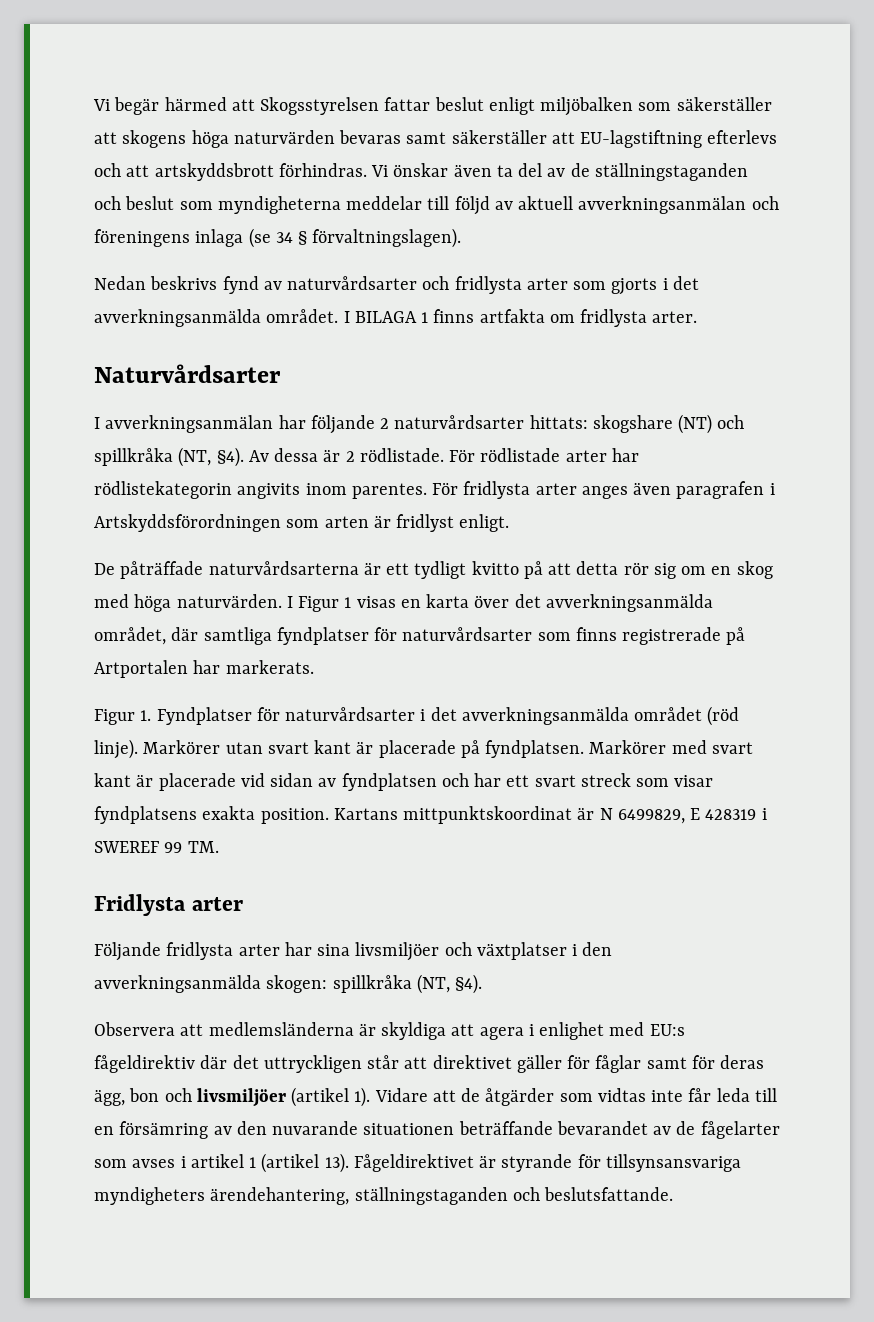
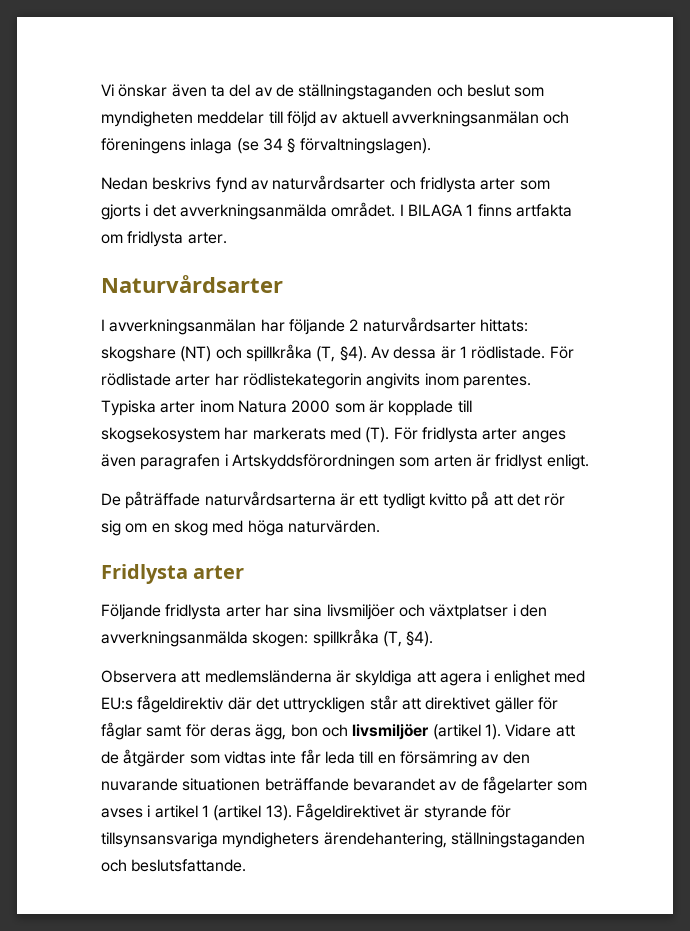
[93,97,772,116] [94,130,778,148] [94,163,389,181] Vi begär härmed att Skogsstyrelsen fattar beslut enligt miljöbalken som säkerställer att skogens höga naturvärden bevaras samt säkerställer att EU-lagstiftning efterlevs och att artskyddsbrott förhindras. Vi -> [101,84,114,96] Vi
[217,196,341,214] myndigheterna -> [101,111,193,127] myndigheten
[178,447,212,467] (NT, -> [316,346,336,362] (T,
[345,451,355,462] 2 -> [459,346,467,358] 1
(427, 491) none -> [101,400,472,416] [101,427,390,443] Typiska arter inom Natura 2000 som är kopplade till skogsekosystem har markerats med (T).
[576,561,619,575] detta -> [516,493,540,506] det
[286,594,713,612] [94,627,746,645] [94,660,314,678] [94,706,740,726] [94,739,753,759] [94,773,714,791] [94,806,767,824] [94,841,219,853] I Figur 1 visas en karta över det avverkningsanmälda området, där samtliga fyndplatser för naturvårdsarter som finns registrerade på Artportalen har markerats. // Figur 1. Fyndplatser för naturvårdsarter i det avverkningsanmälda området (röd linje). Markörer utan svart kant är placerade på fyndplatsen. Markörer med svart kant är placerade vid sidan av fyndplatsen och har ett svart streck som visar fyndplatsens exakta position. Kartans mittpunktskoordinat är N 6499829, E 428319 i SWEREF 99 TM. -> (380, 526) none
[416,974,450,994] (NT, -> [382,631,402,647] (T,

